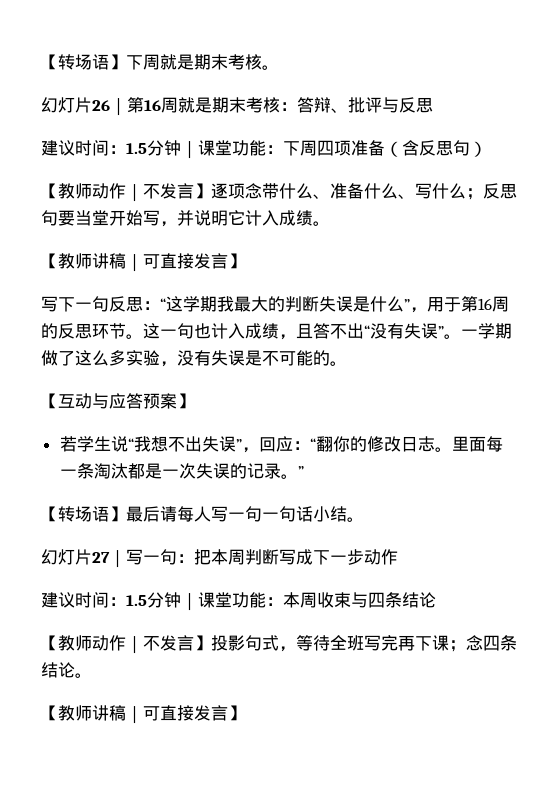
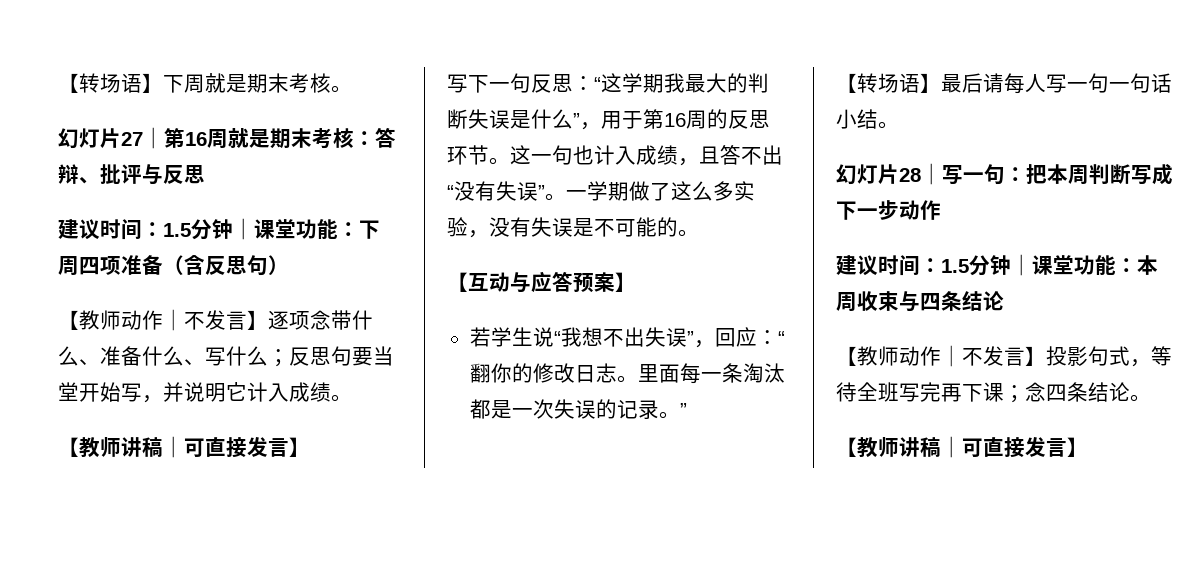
[92,100,110,111] 26 -> [121,132,143,146] 27
[92,552,110,563] 27 -> [899,168,921,182] 28

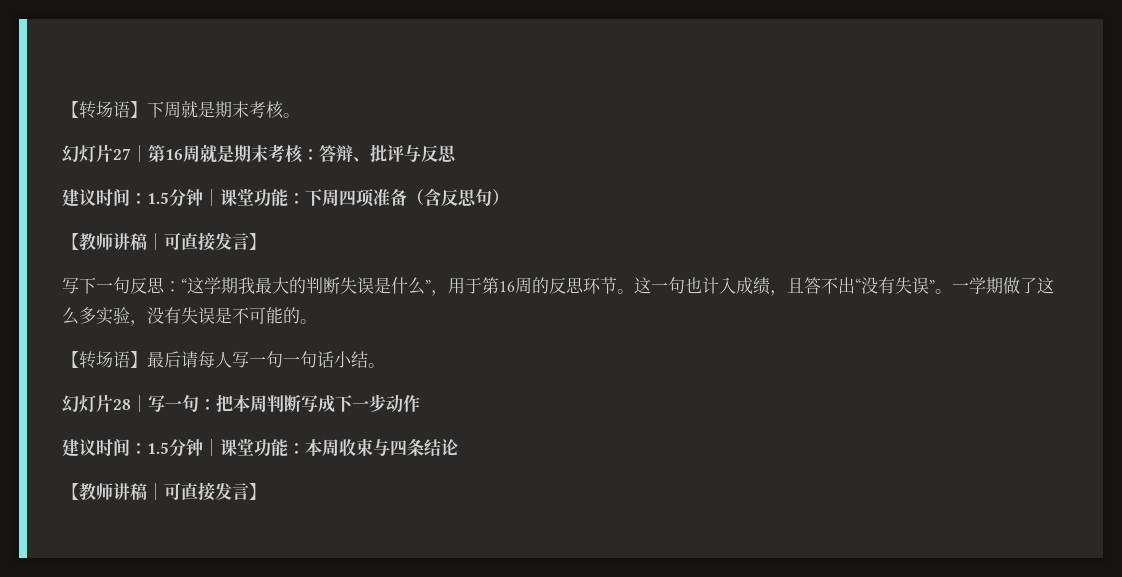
[58,309,373,331] [58,346,394,367] [58,382,352,403] // 【教师动作｜不发言】逐项念带什么、准备什么、写什么；反思句要当堂开始写，并说明它计入成绩。 -> (509, 197) none
[447,271,636,293] [469,327,785,348] [469,363,785,384] [469,399,687,419] // 【互动与应答预案】 // 若学生说“我想不出失误”，回应：“翻你的修改日志。里面每一条淘汰都是一次失误的记录。” -> (317, 321) none
[836,345,1172,367] [836,382,1151,403] // 【教师动作｜不发言】投影句式，等待全班写完再下课；念四条结论。 -> (458, 447) none

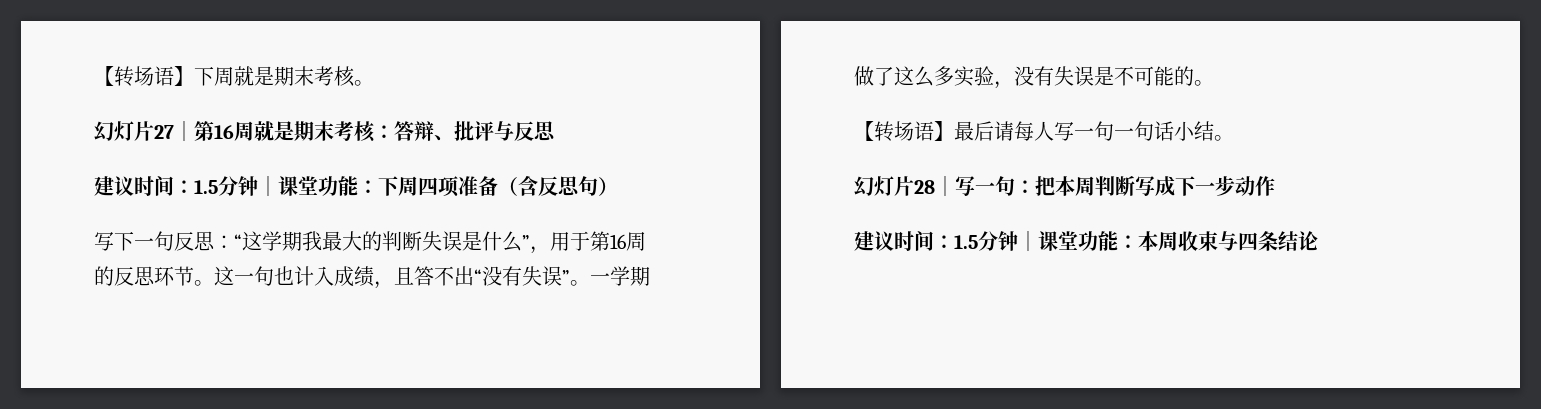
[62,232,266,251] // 【教师讲稿｜可直接发言】 -> (618, 186) none
[62,482,266,501] // 【教师讲稿｜可直接发言】 -> (1318, 241) none

